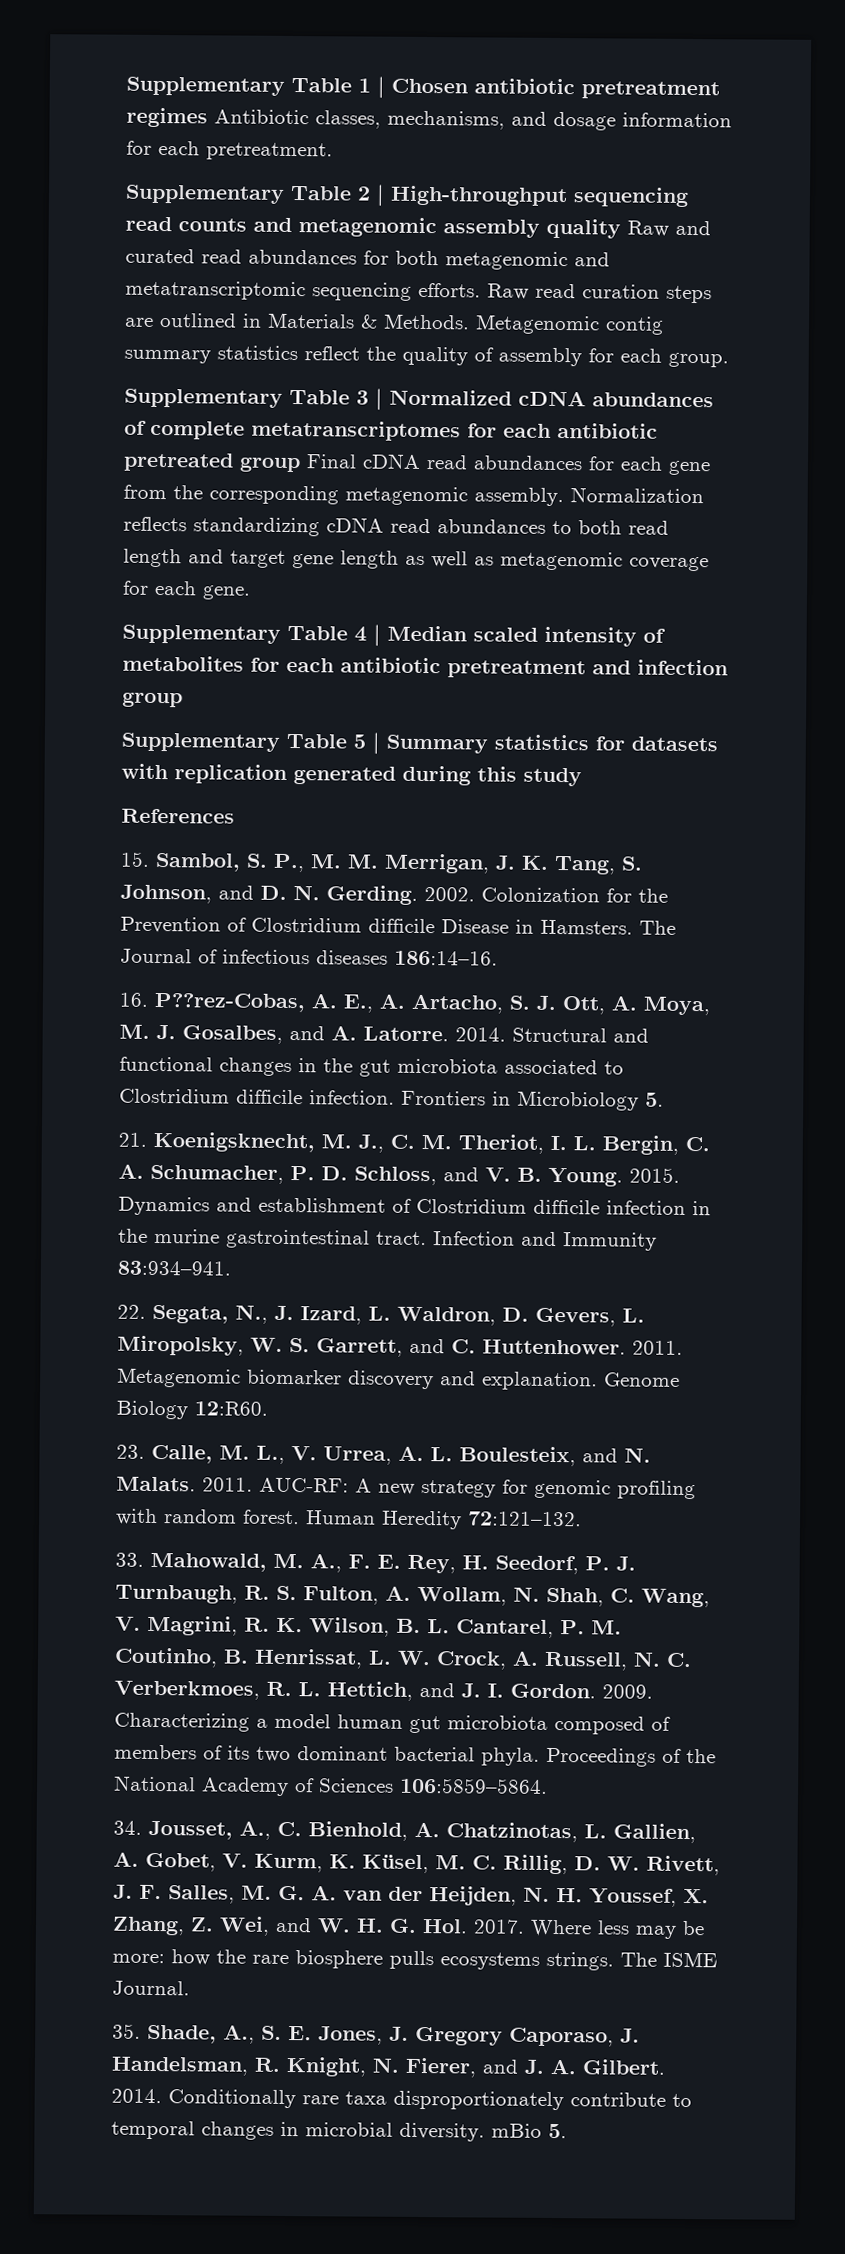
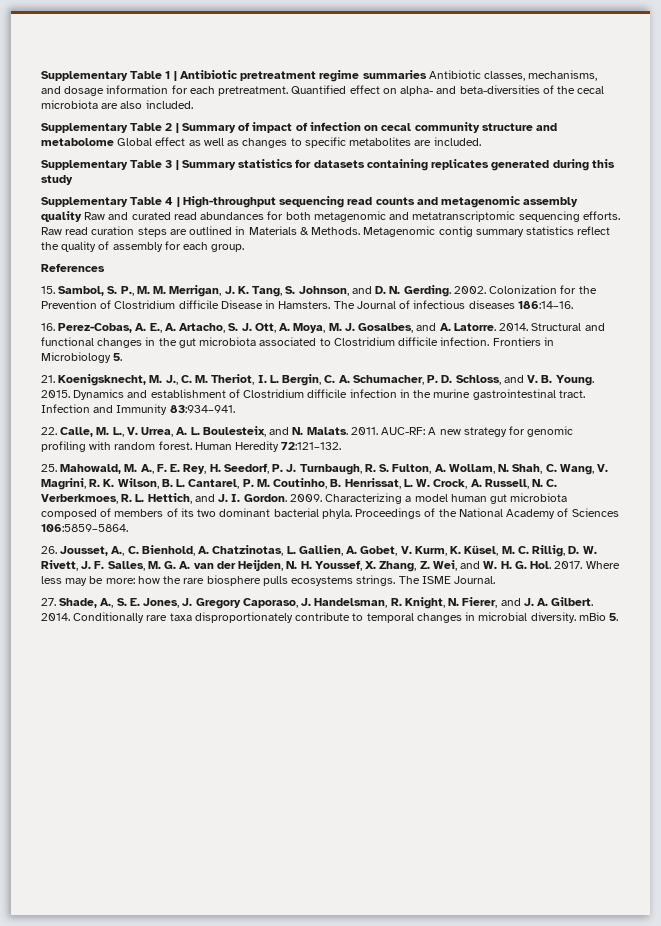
[391,78,720,100] [126,107,208,128] Chosen antibiotic pretreatment regimes -> [179,70,427,82] Antibiotic pretreatment regime summaries
[125,184,371,204] // Supplementary Table 2 -> [291,85,605,96] [41,100,193,109] [41,122,558,133] [41,137,481,148] [41,159,615,171] [41,175,73,185] [41,197,174,207] Quantified effect on alpha- and beta-diversities of the cecal microbiota are also included. // Supplementary Table 2 | Summary of impact of infection on cecal community structure and metabolome Global effect as well as changes to specific metabolites are included. // Supplementary Table 3 | Summary statistics for datasets containing replicates generated during this study // Supplementary Table 4
[124,388,714,411] [124,420,658,442] [123,452,711,476] [123,484,704,507] [123,516,669,537] [123,548,709,572] [122,580,251,600] [122,624,666,647] [122,655,728,679] [122,691,183,708] [121,732,718,755] [121,763,582,787] // Supplementary Table 3 | Normalized cDNA abundances of complete metatranscriptomes for each antibiotic pretreated group Final cDNA read abundances for each gene from the corresponding metagenomic assembly. Normalization reflects standardizing cDNA read abundances to both read length and target gene length as well as metagenomic coverage for each gene. // Supplementary Table 4 | Median scaled intensity of metabolites for each antibiotic pretreatment and infection group // Supplementary Table 5 | Summary statistics for datasets with replication generated during this study -> (245, 248) none
[154,992,305,1013] P??rez-Cobas, -> [58,323,133,333] Perez-Cobas,
[152,1304,645,1327] [117,1335,683,1357] [117,1367,680,1391] [116,1400,268,1420] [116,1444,145,1459] Segata, N., J. Izard, L. Waldron, D. Gevers, L. Miropolsky, W. S. Garrett, and C. Huttenhower. 2011. Metagenomic biomarker discovery and explanation. Genome Biology 12:R60. // 23. -> (57, 431) none
[115,1552,144,1567] 33. -> [41,464,57,472] 25.
[113,1820,142,1835] 34. -> [41,546,57,554] 26.
[112,2023,141,2039] 35. -> [41,598,56,606] 27.

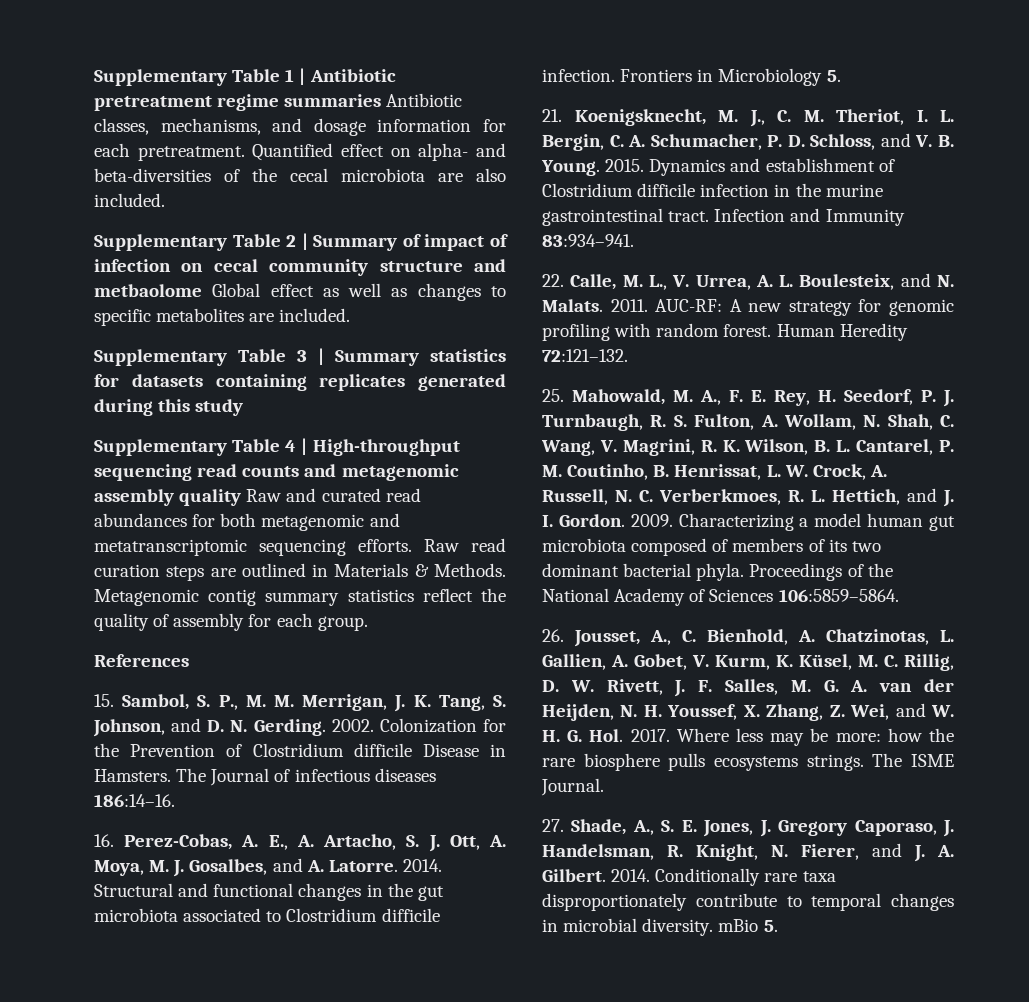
[41,138,114,146] metabolome -> [94,284,202,297] metbaolome

